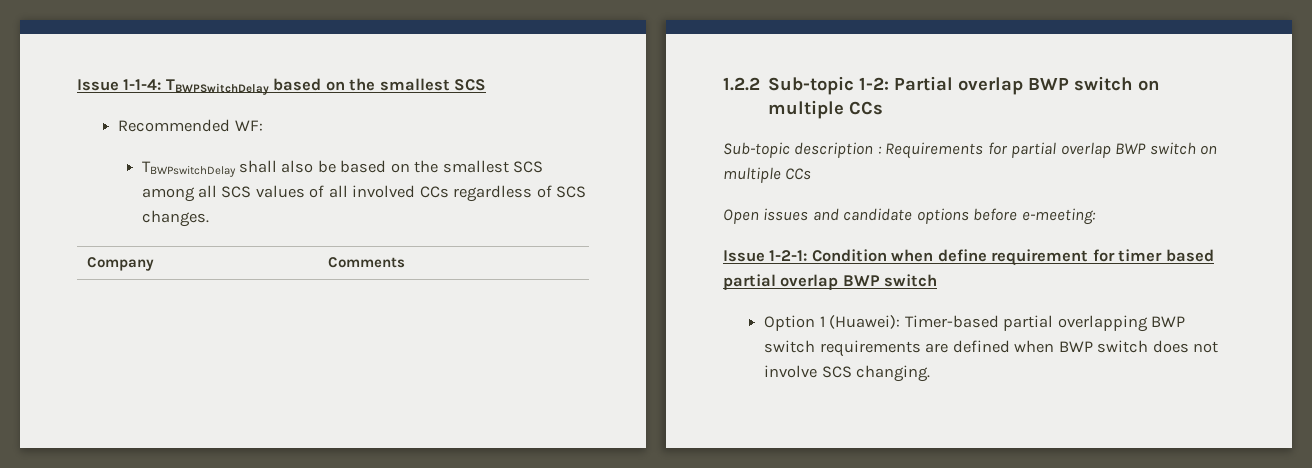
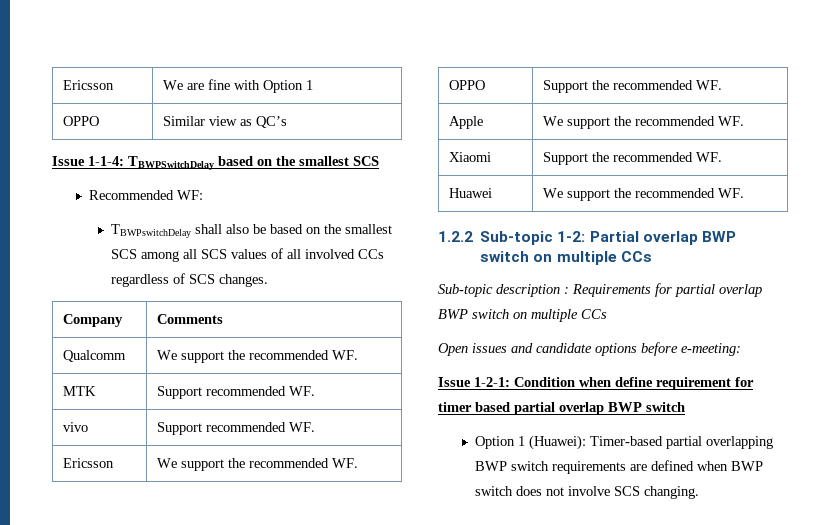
(77, 85) none -> [62,80,114,90] [162,79,313,93] [62,116,99,126] [162,116,287,128] Ericsson | We are fine with Option 1 // OPPO | Similar view as QC’s //
(406, 262) none -> [62,350,126,362] [156,350,358,363] [62,386,96,396] [156,386,315,399] [62,422,88,432] [156,422,315,435] [62,458,114,468] [156,458,358,471] [448,80,485,90] [542,80,722,93] [448,116,483,129] [542,116,744,129] [448,152,491,162] [542,152,722,165] [448,188,492,198] [542,188,744,201] // Qualcomm | We support the recommended WF. // MTK | Support recommended WF. // vivo | Support recommended WF. // Ericsson | We support the recommended WF. // OPPO | Support the recommended WF. // Apple | We support the recommended WF. // Xiaomi | Support the recommended WF. // Huawei | We support the recommended WF.

